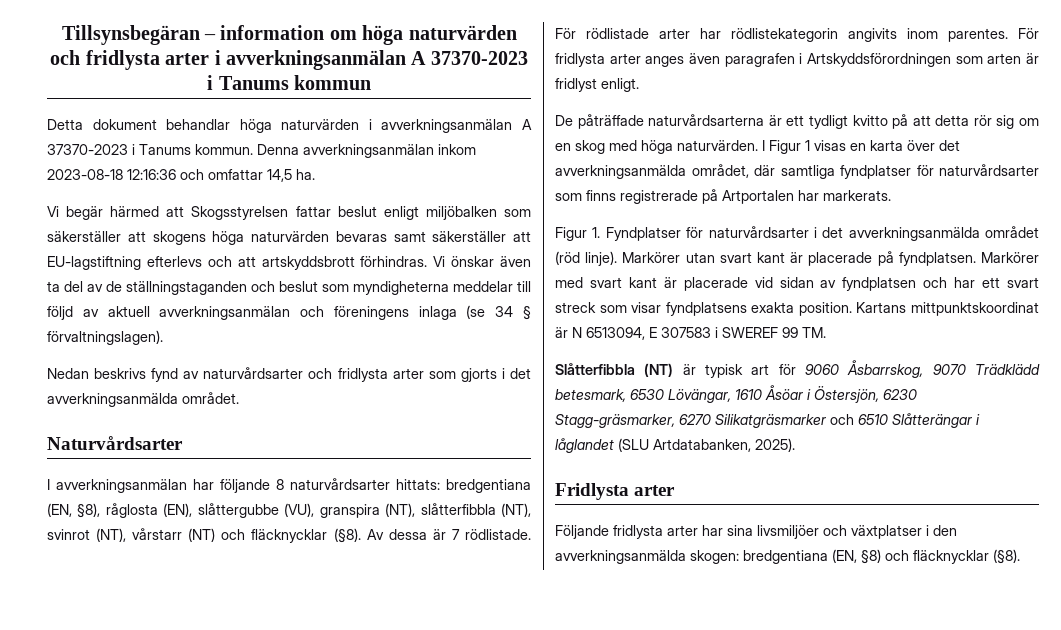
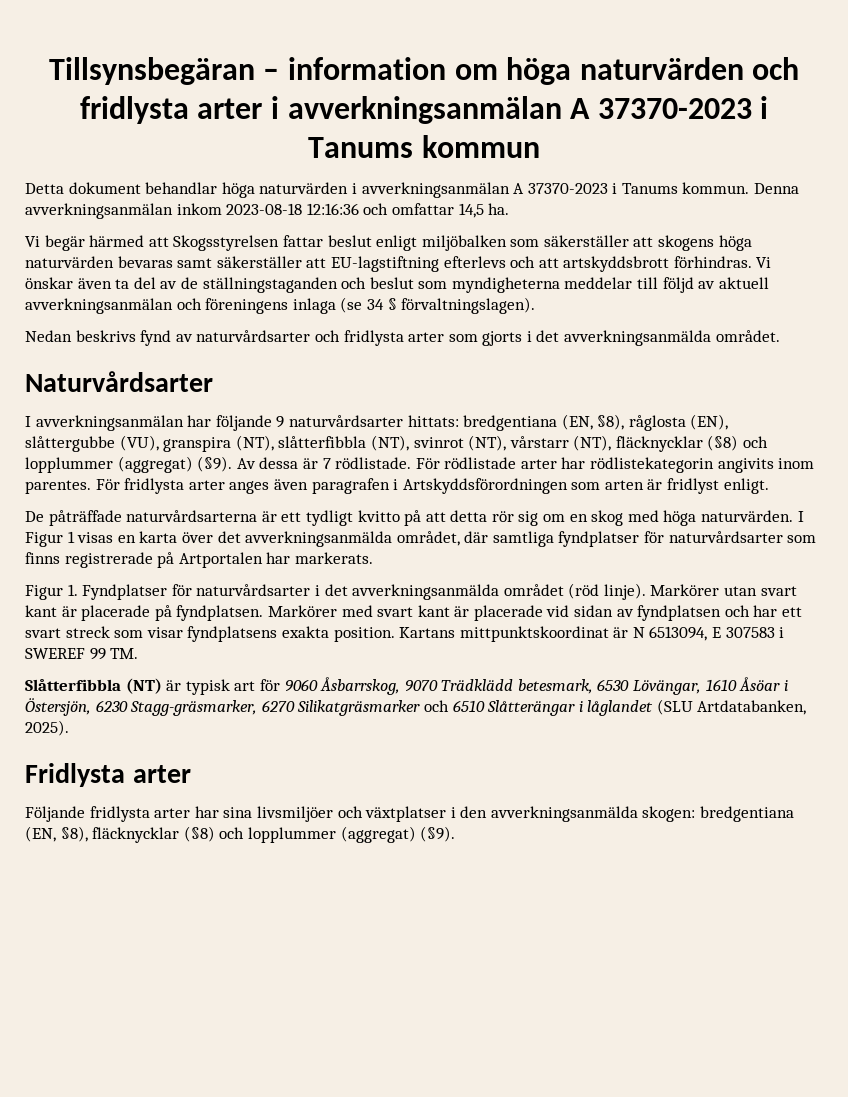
[276,479,284,490] 8 -> [276,416,285,428] 9
[188,528,361,543] (NT) och fläcknycklar (§8). -> [573,435,769,452] [25,456,233,473] (NT), fläcknycklar (§8) och lopplummer (aggregat) (§9).
[861,549,1020,564] §8) och fläcknycklar (§8). -> [60,826,456,843] §8), fläcknycklar (§8) och lopplummer (aggregat) (§9).

